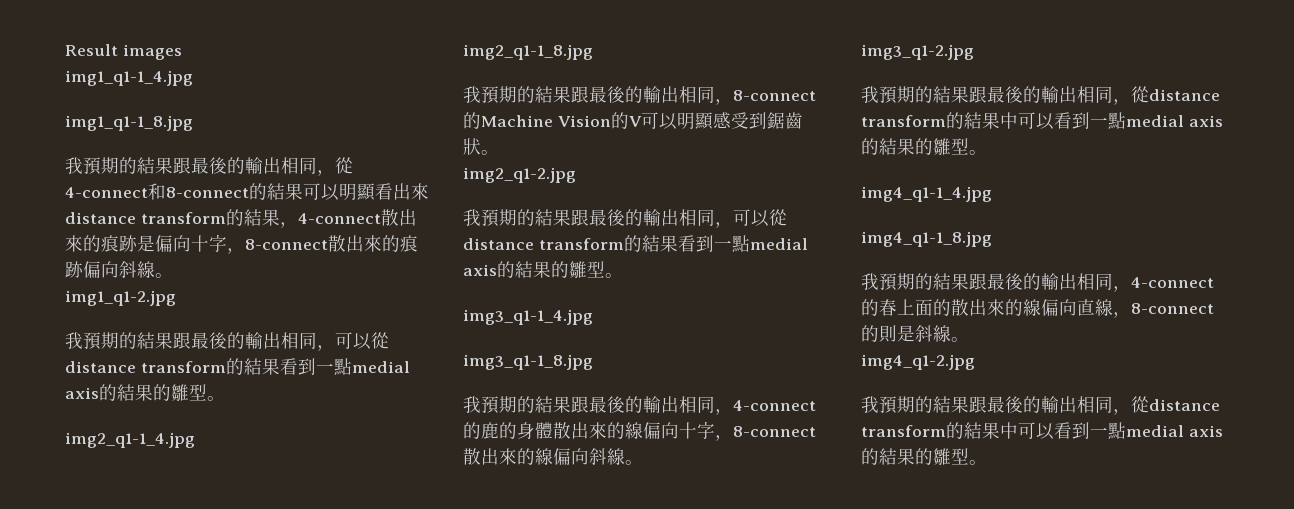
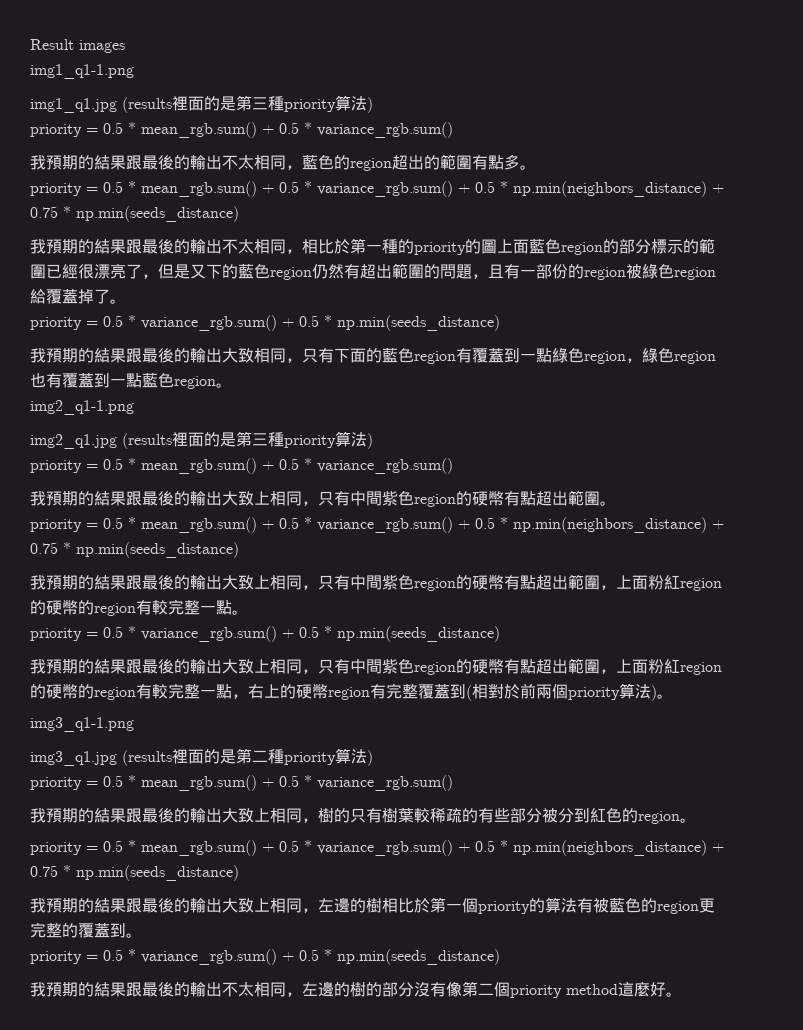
[65,70,193,86] [65,115,193,131] [65,157,353,176] [65,183,429,201] [65,209,417,228] [65,234,418,254] [65,261,173,278] [65,290,176,306] [65,332,389,351] [65,358,410,376] [65,384,225,401] [65,432,195,448] [463,44,593,60] [463,86,816,105] [463,112,803,130] [463,138,499,155] [463,167,576,183] [463,209,787,228] [463,235,808,253] [463,261,623,278] [463,309,593,325] [463,354,593,370] [463,396,816,415] [463,421,816,441] [463,448,643,465] [861,44,974,60] [861,86,1220,105] [861,112,1223,130] [861,138,987,155] [861,186,992,202] [861,231,992,247] [861,273,1214,292] [861,299,1214,318] [861,325,969,343] [861,354,975,370] [861,396,1220,415] [861,422,1223,440] [861,448,969,465] img1_q1-1_4.jpg // img1_q1-1_8.jpg // 我預期的結果跟最後的輸出相同，從4-connect和8-connect的結果可以明顯看出來distance transform的結果，4-connect散出來的痕跡是偏向十字，8-connect散出來的痕跡偏向斜線。 // img1_q1-2.jpg // 我預期的結果跟最後的輸出相同，可以從distance transform的結果看到一點medial axis的結果的雛型。 // img2_q1-1_4.jpg // img2_q1-1_8.jpg // 我預期的結果跟最後的輸出相同，8-connect的Machine Vision的V可以明顯感受到鋸齒狀。 // img2_q1-2.jpg // 我預期的結果跟最後的輸出相同，可以從distance transform的結果看到一點medial axis的結果的雛型。 // img3_q1-1_4.jpg // img3_q1-1_8.jpg // 我預期的結果跟最後的輸出相同，4-connect的鹿的身體散出來的線偏向十字，8-connect散出來的線偏向斜線。 // img3_q1-2.jpg // 我預期的結果跟最後的輸出相同，從distance transform的結果中可以看到一點medial axis的結果的雛型。 // img4_q1-1_4.jpg // img4_q1-1_8.jpg // 我預期的結果跟最後的輸出相同，4-connect的春上面的散出來的線偏向直線，8-connect的則是斜線。 // img4_q1-2.jpg // 我預期的結果跟最後的輸出相同，從distance transform的結果中可以看到一點medial axis的結果的雛型 -> [30,64,134,79] [30,95,373,113] [30,122,453,138] [30,154,536,171] [30,181,724,197] [30,206,239,222] [30,238,715,255] [30,263,716,280] [30,288,126,304] [30,315,500,331] [30,347,716,364] [30,373,232,389] [30,400,134,415] [30,431,373,449] [30,458,453,474] [30,490,616,507] [30,517,724,533] [30,542,239,558] [30,574,722,591] [30,599,248,616] [30,626,500,642] [30,658,722,675] [30,683,673,701] [30,717,134,732] [30,748,373,766] [30,775,453,791] [30,808,696,824] [30,840,724,856] [30,865,239,881] [30,897,715,914] [30,922,142,938] [30,949,500,965] [30,981,666,998] img1_q1-1.png // img1_q1.jpg (results裡面的是第三種priority算法) // priority = 0.5 * mean_rgb.sum() + 0.5 * variance_rgb.sum() // 我預期的結果跟最後的輸出不太相同，藍色的region超出的範圍有點多。 // priority = 0.5 * mean_rgb.sum() + 0.5 * variance_rgb.sum() + 0.5 * np.min(neighbors_distance) + 0.75 * np.min(seeds_distance) // 我預期的結果跟最後的輸出不太相同，相比於第一種的priority的圖上面藍色region的部分標示的範圍已經很漂亮了，但是又下的藍色region仍然有超出範圍的問題，且有一部份的region被綠色region給覆蓋掉了。 // priority = 0.5 * variance_rgb.sum() + 0.5 * np.min(seeds_distance) // 我預期的結果跟最後的輸出大致相同，只有下面的藍色region有覆蓋到一點綠色region，綠色region也有覆蓋到一點藍色region。 // img2_q1-1.png // img2_q1.jpg (results裡面的是第三種priority算法) // priority = 0.5 * mean_rgb.sum() + 0.5 * variance_rgb.sum() // 我預期的結果跟最後的輸出大致上相同，只有中間紫色region的硬幣有點超出範圍。 // priority = 0.5 * mean_rgb.sum() + 0.5 * variance_rgb.sum() + 0.5 * np.min(neighbors_distance) + 0.75 * np.min(seeds_distance) // 我預期的結果跟最後的輸出大致上相同，只有中間紫色region的硬幣有點超出範圍，上面粉紅region的硬幣的region有較完整一點。 // priority = 0.5 * variance_rgb.sum() + 0.5 * np.min(seeds_distance) // 我預期的結果跟最後的輸出大致上相同，只有中間紫色region的硬幣有點超出範圍，上面粉紅region的硬幣的region有較完整一點，右上的硬幣region有完整覆蓋到(相對於前兩個priority算法)。 // img3_q1-1.png // img3_q1.jpg (results裡面的是第二種priority算法) // priority = 0.5 * mean_rgb.sum() + 0.5 * variance_rgb.sum() // 我預期的結果跟最後的輸出大致上相同，樹的只有樹葉較稀疏的有些部分被分到紅色的region。 // priority = 0.5 * mean_rgb.sum() + 0.5 * variance_rgb.sum() + 0.5 * np.min(neighbors_distance) + 0.75 * np.min(seeds_distance) // 我預期的結果跟最後的輸出大致上相同，左邊的樹相比於第一個priority的算法有被藍色的region更完整的覆蓋到。 // priority = 0.5 * variance_rgb.sum() + 0.5 * np.min(seeds_distance) // 我預期的結果跟最後的輸出不太相同，左邊的樹的部分沒有像第二個priority method這麼好

